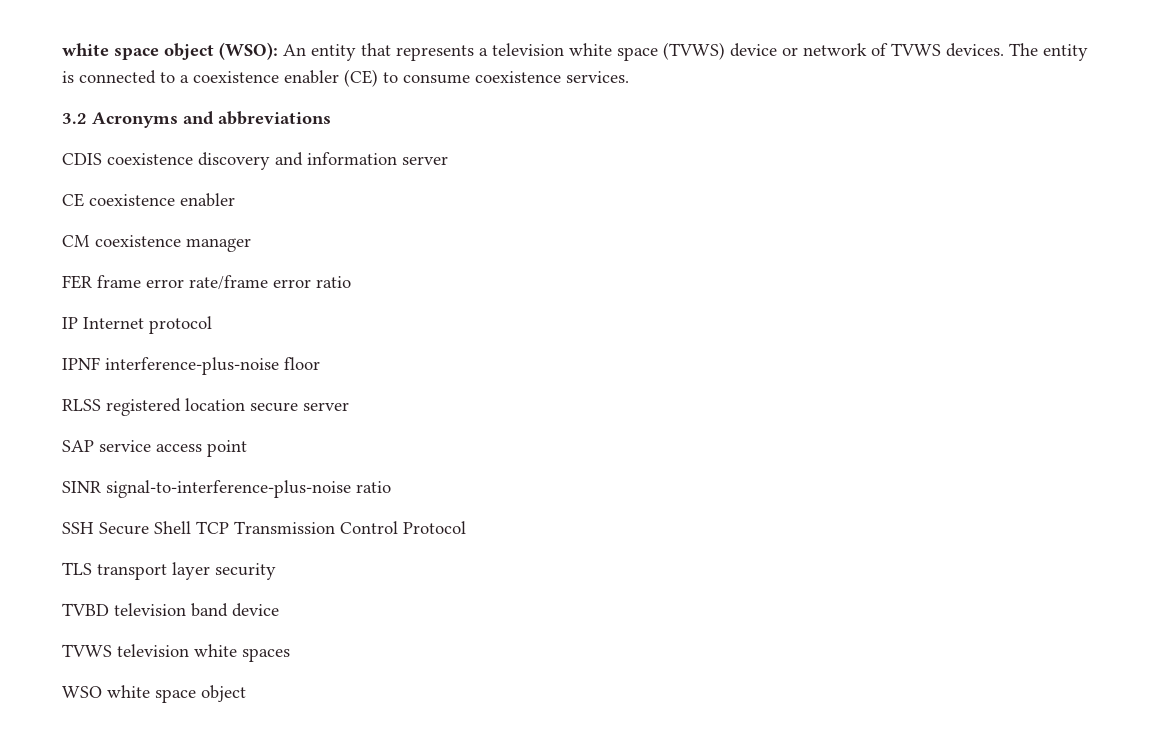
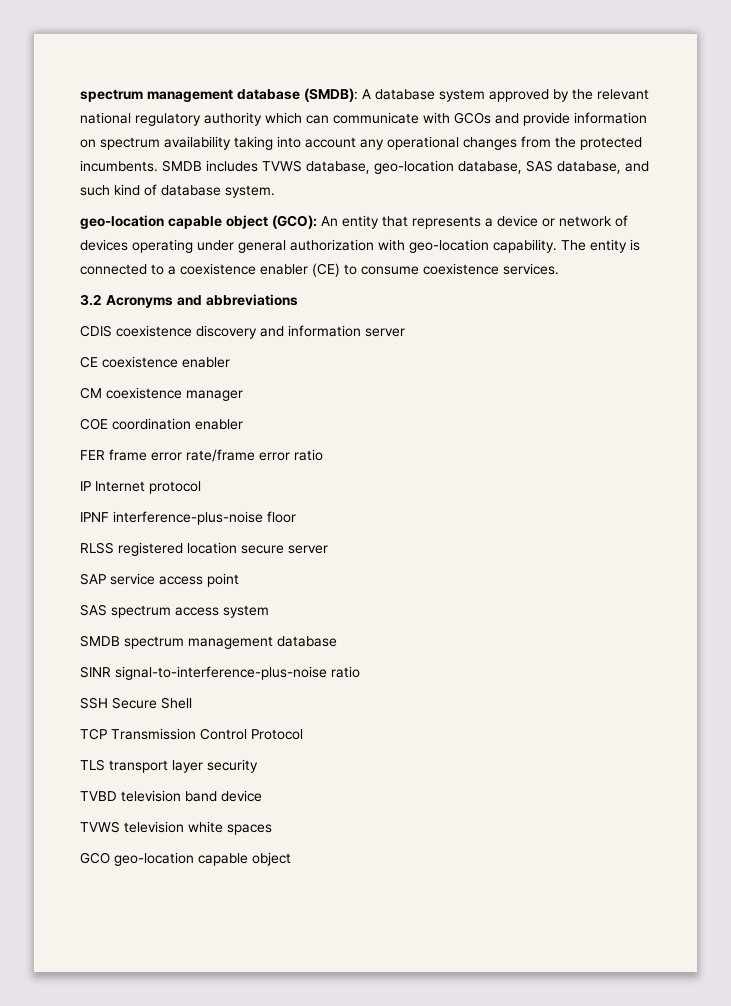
[62,42,278,60] white space object (WSO): -> [80,88,649,102] [80,112,647,126] [80,136,642,150] [80,160,649,174] [80,184,275,198] [80,215,317,229] spectrum management database (SMDB): A database system approved by the relevant national regulatory authority which can communicate with GCOs and provide information on spectrum availability taking into account any operational changes from the protected incumbents. SMDB includes TVWS database, geo-location database, SAS database, and such kind of database system. // geo-location capable object (GCO):
[492,42,1004,61] television white space (TVWS) device or network of TVWS devices. -> [497,215,628,227] [80,239,557,253] device or network of devices operating under general authorization with geo-location capability.
(251, 245) none -> [80,418,243,430] // COE coordination enabler
(247, 448) none -> [80,604,269,618] [80,635,337,649] // SAS spectrum access system // SMDB spectrum management database
(191, 527) none -> (192, 703) //
[62,685,196,703] WSO white space -> [80,852,248,866] GCO geo-location capable

